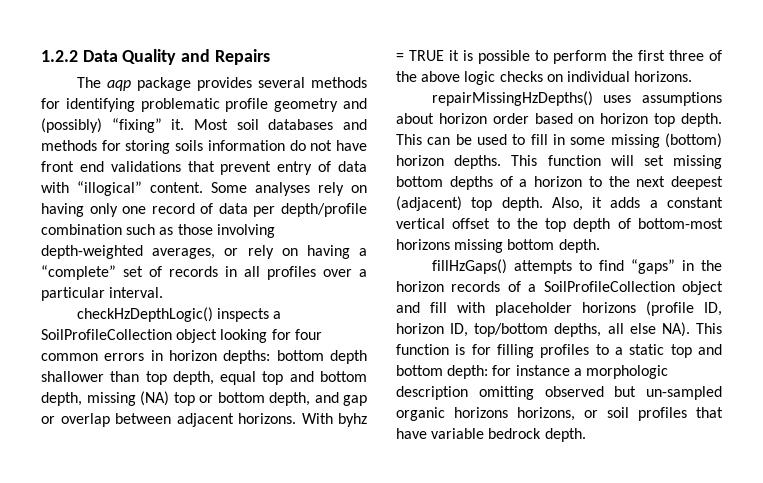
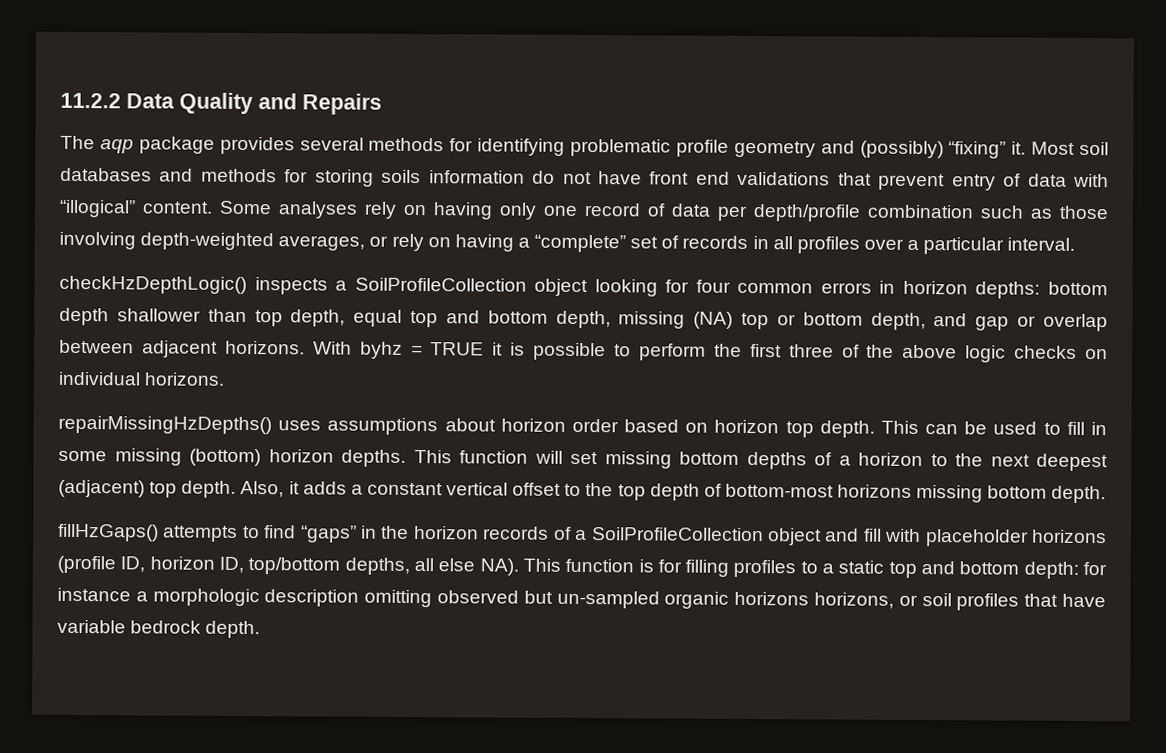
[41,50,78,62] 1.2.2 -> [60,92,121,109] 11.2.2

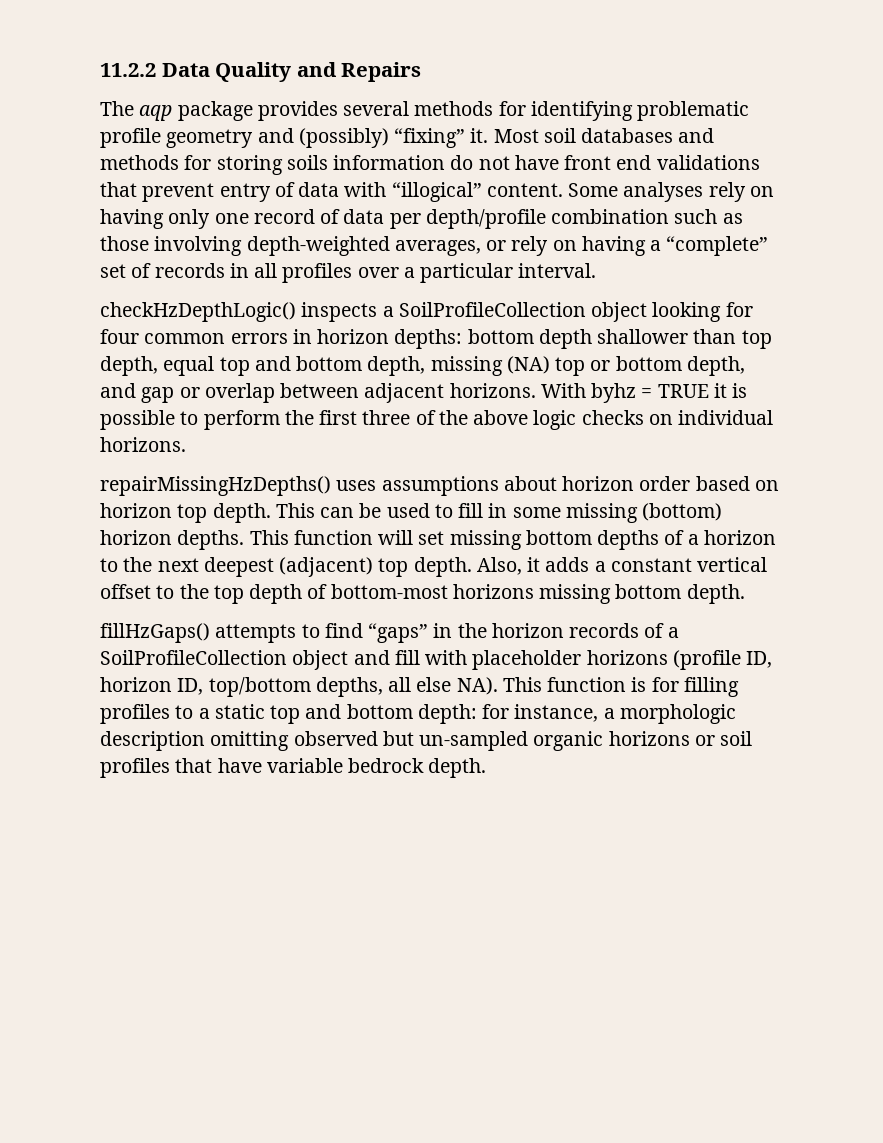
[57,587,131,602] instance -> [514,704,599,722] instance,
[813,592,894,609] horizons, -> (690, 738) none

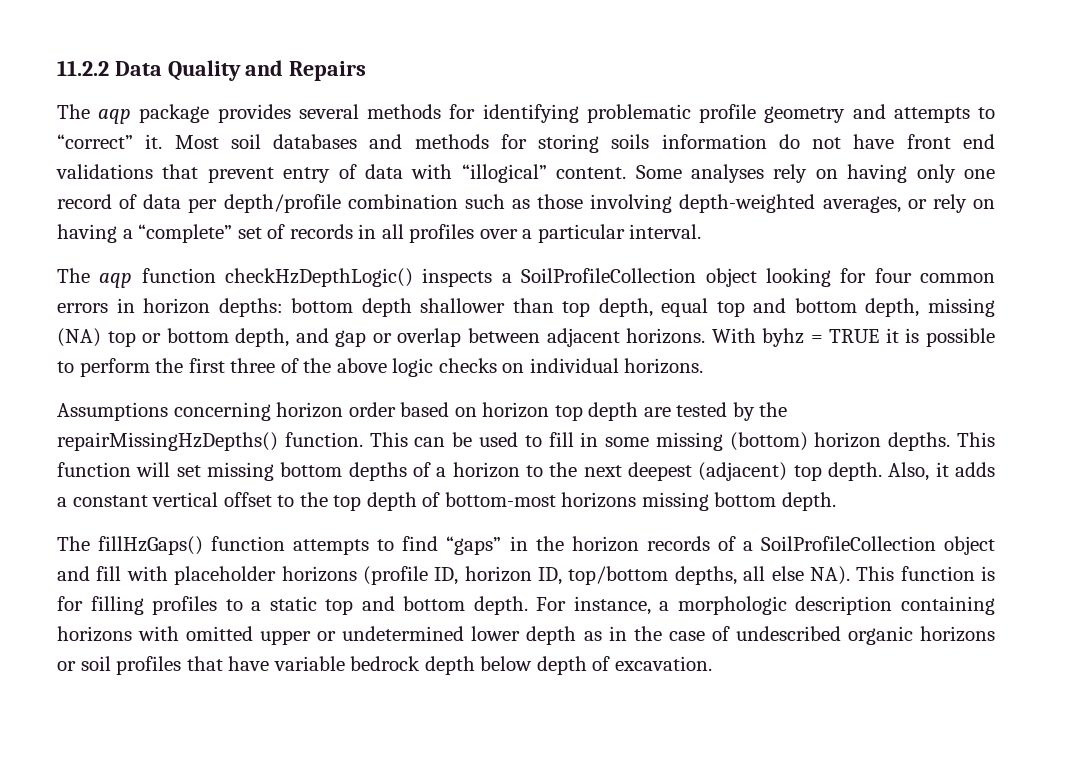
[298,128,466,148] (possibly) “fixing” -> [893,107,996,123] [57,134,133,149] attempts to “correct”
(597, 270) none -> [57,268,216,288] The aqp function
[100,476,557,496] repairMissingHzDepths() uses assumptions about -> [57,402,271,421] Assumptions concerning
[212,503,271,523] depth. -> [588,402,788,421] [57,432,363,451] depth are tested by the repairMissingHzDepths() function.
[100,623,210,643] fillHzGaps() -> [57,536,286,555] The fillHzGaps() function
[417,704,510,724] depth: for -> [473,596,567,615] depth. For
[210,731,529,751] omitting observed but un-sampled -> [901,596,995,615] [57,626,841,645] containing horizons with omitted upper or undetermined lower depth as in the case of undescribed
[428,758,487,778] depth. -> [424,656,712,675] depth below depth of excavation.

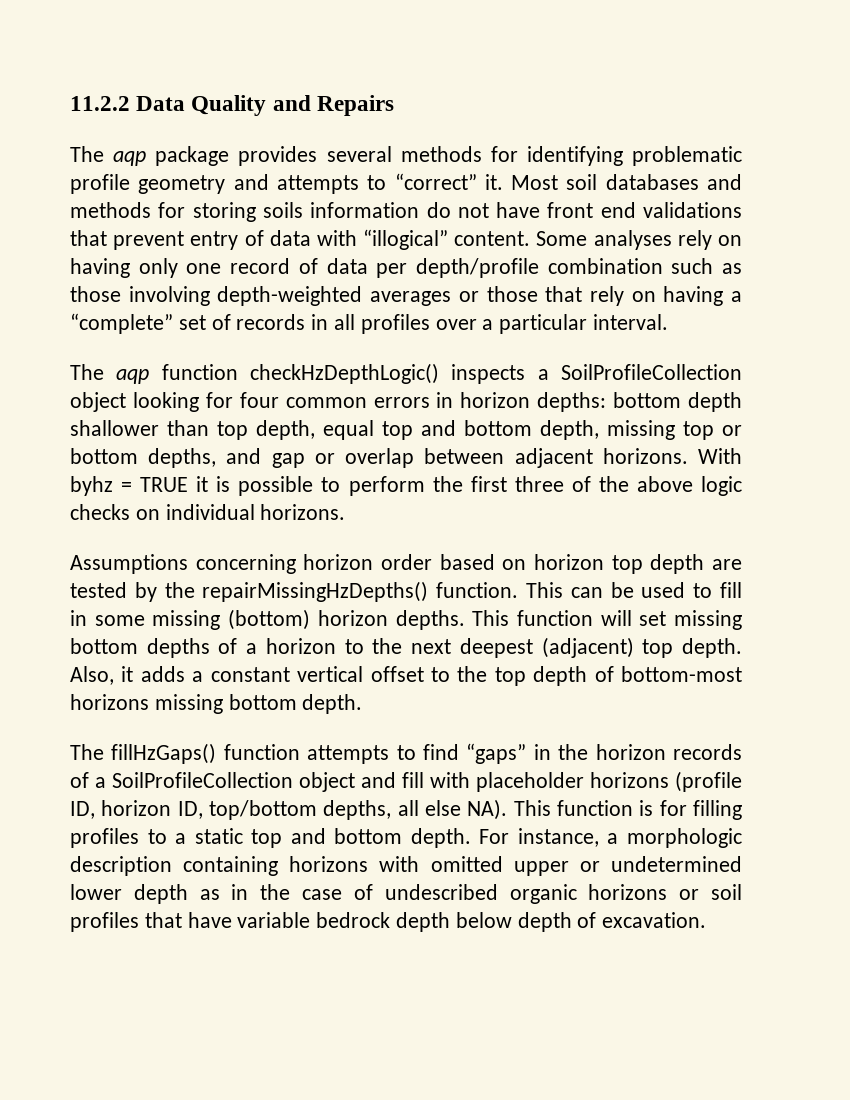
[822,196,927,213] averages, or -> [370,286,583,306] averages or those that
[57,328,101,347] (NA) -> (675, 430) none
[235,328,290,347] depth, -> [148,448,217,468] depths,

